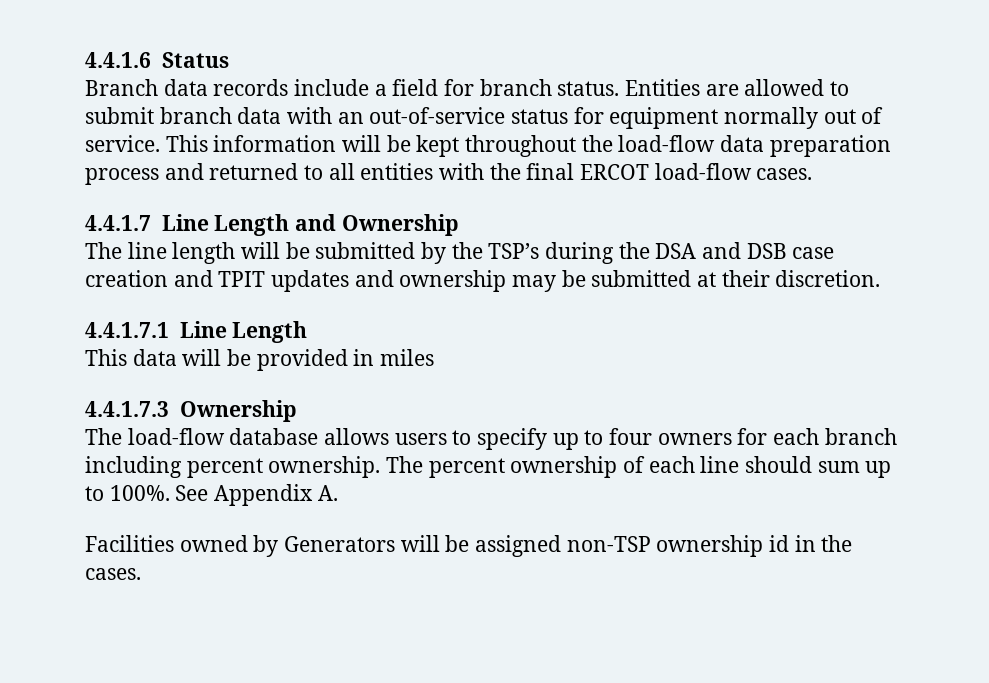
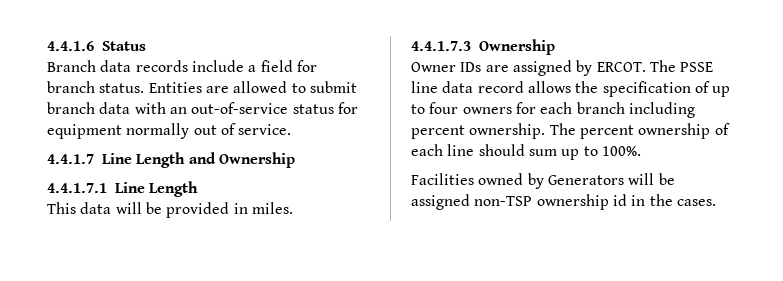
[165,135,891,157] [85,163,813,185] This information will be kept throughout the load-flow data preparation process and returned to all entities with the final ERCOT load-flow cases. -> (292, 129) none
[85,242,835,264] [85,270,881,292] // The line length will be submitted by the TSP’s during the DSA and DSB case creation and TPIT updates and ownership may be submitted at their discretion. -> (295, 160) none
[380,349,435,366] miles -> [251,202,293,214] miles.
[85,428,548,450] The load-flow database allows users to specify -> [411,60,714,76] [411,81,710,97] Owner IDs are assigned by ERCOT. The PSSE line data record allows the specification of
[175,484,338,506] See Appendix A. -> (641, 151) none

